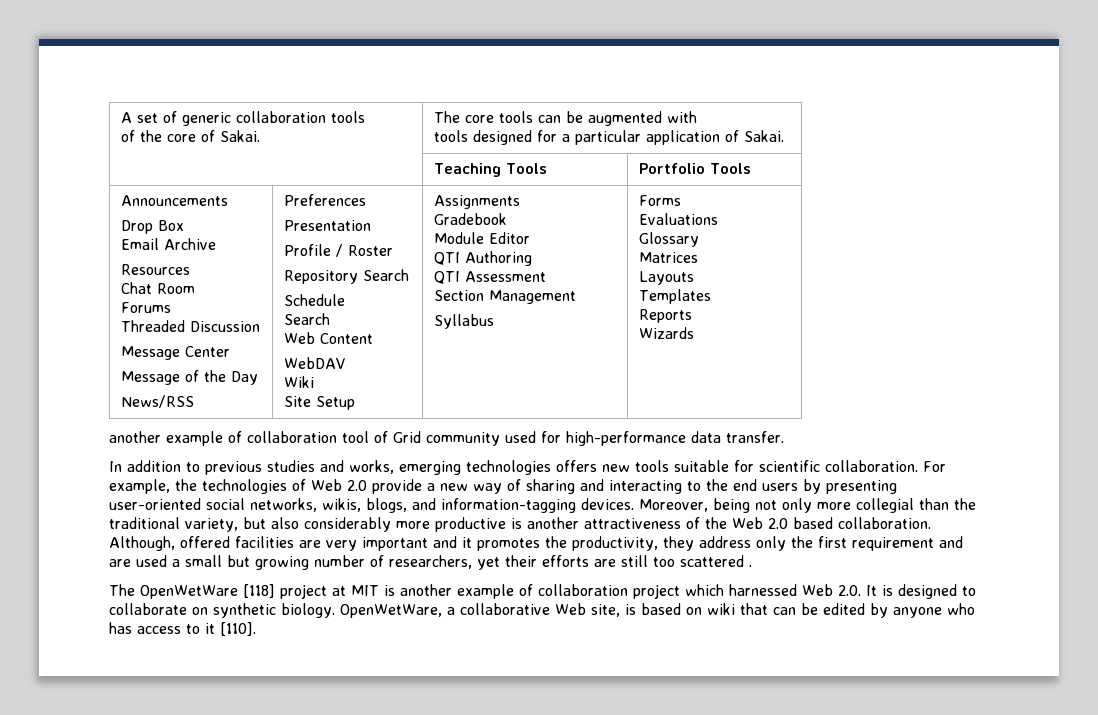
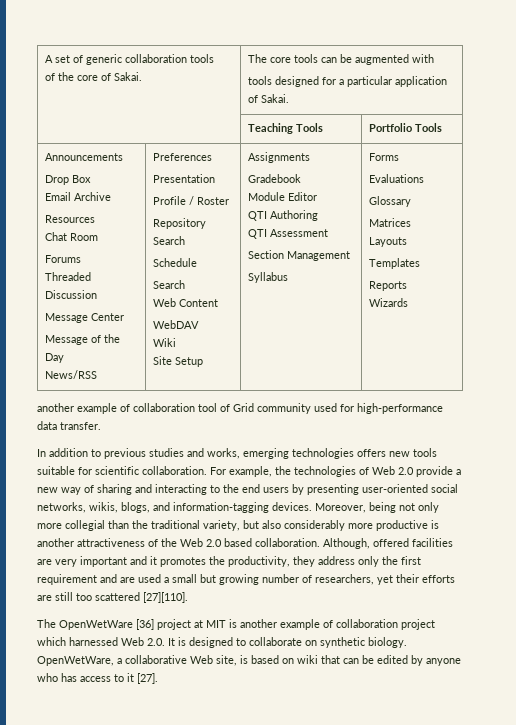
[749,565,752,567] . -> [143,592,188,603] [27][110].
[243,584,275,598] [118] -> [136,619,154,630] [36]
[220,622,256,636] [110]. -> [137,673,158,684] [27].

